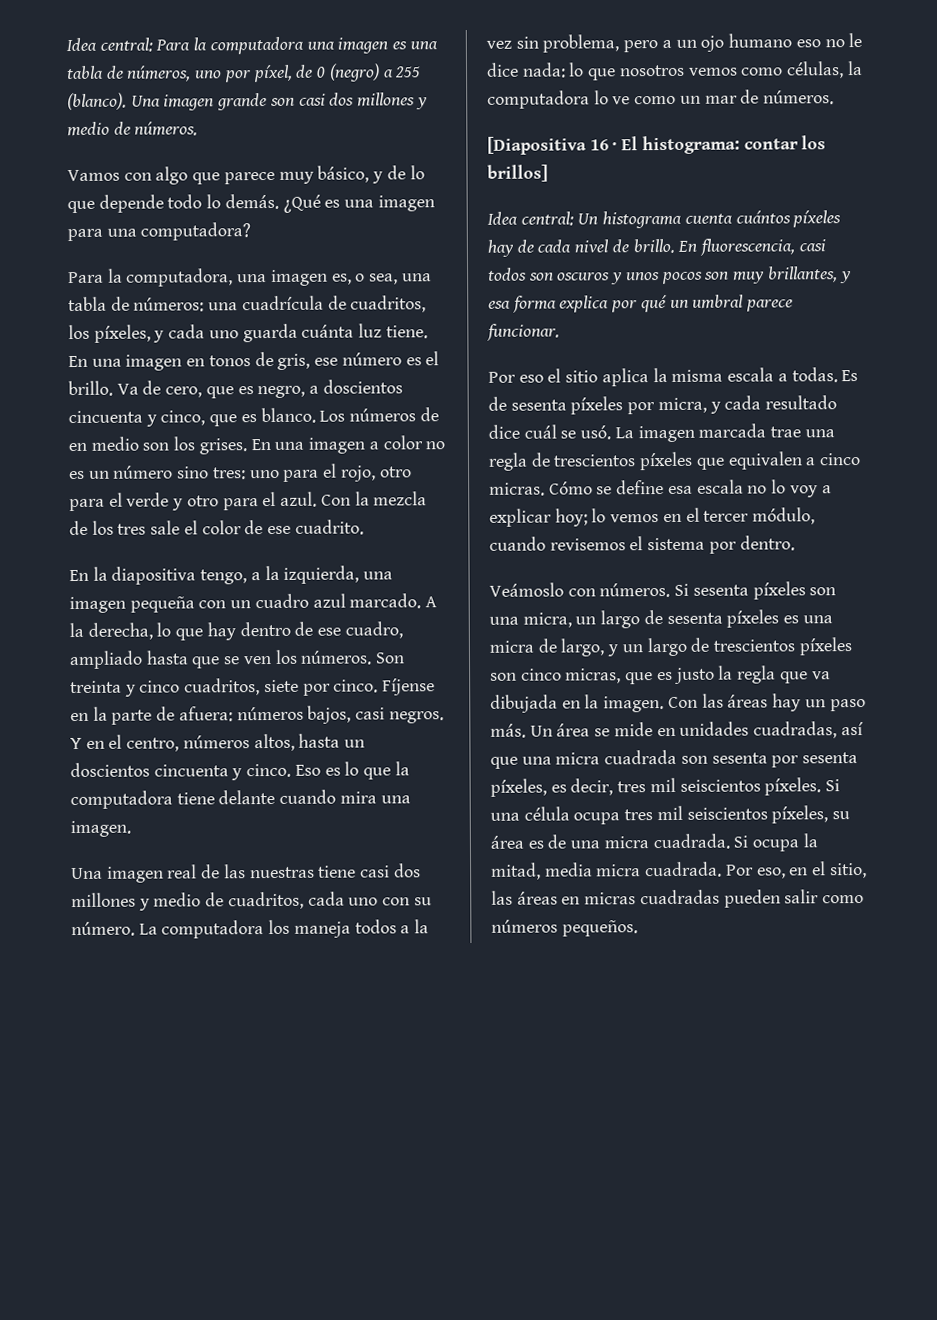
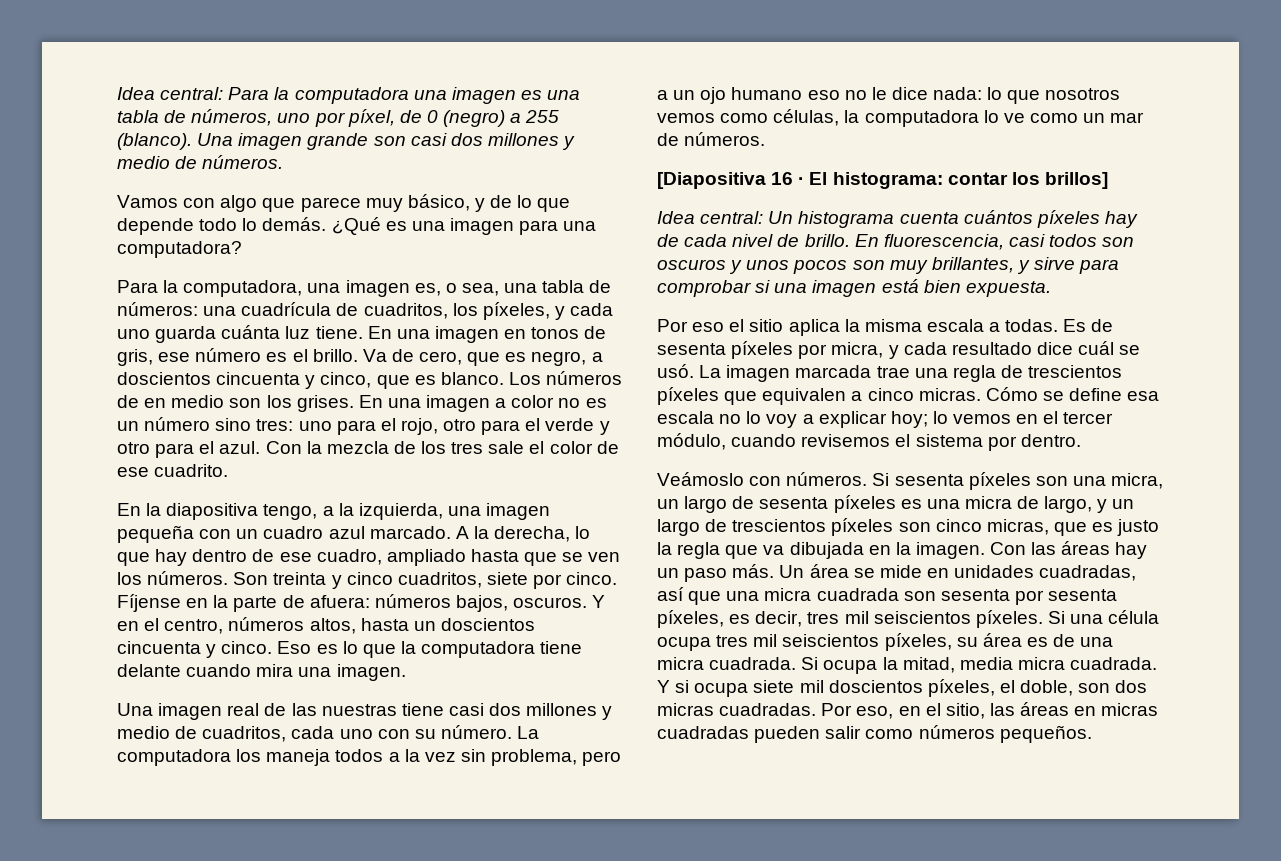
[355,707,444,724] casi negros. -> [513,597,588,608] oscuros.
[488,294,794,313] [487,323,560,341] esa forma explica por qué un umbral parece funcionar. -> [1034,257,1120,274] [657,279,1051,297] sirve para comprobar si una imagen está bien expuesta.
(723, 869) none -> [657,679,1148,697] [657,703,817,716] Y si ocupa siete mil doscientos píxeles, el doble, son dos micras cuadradas.

